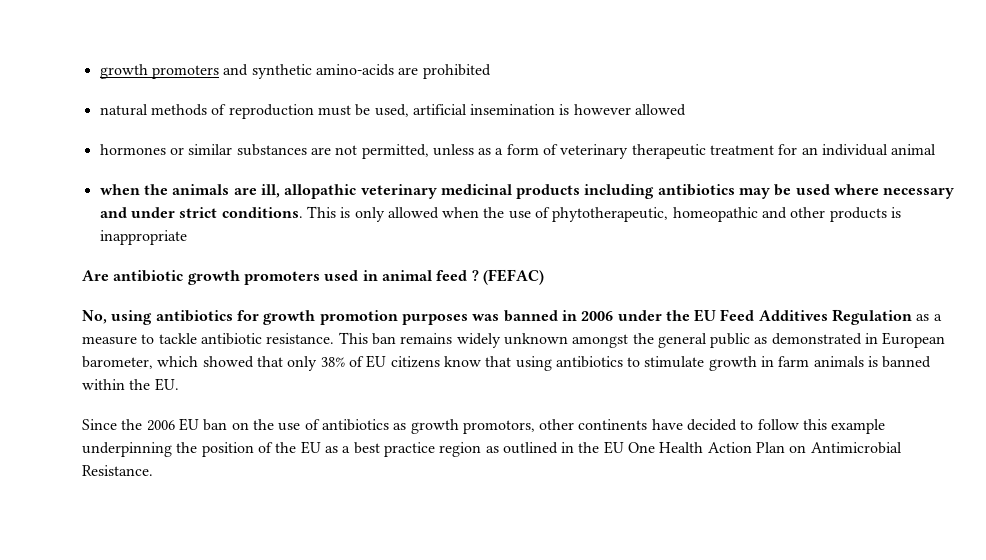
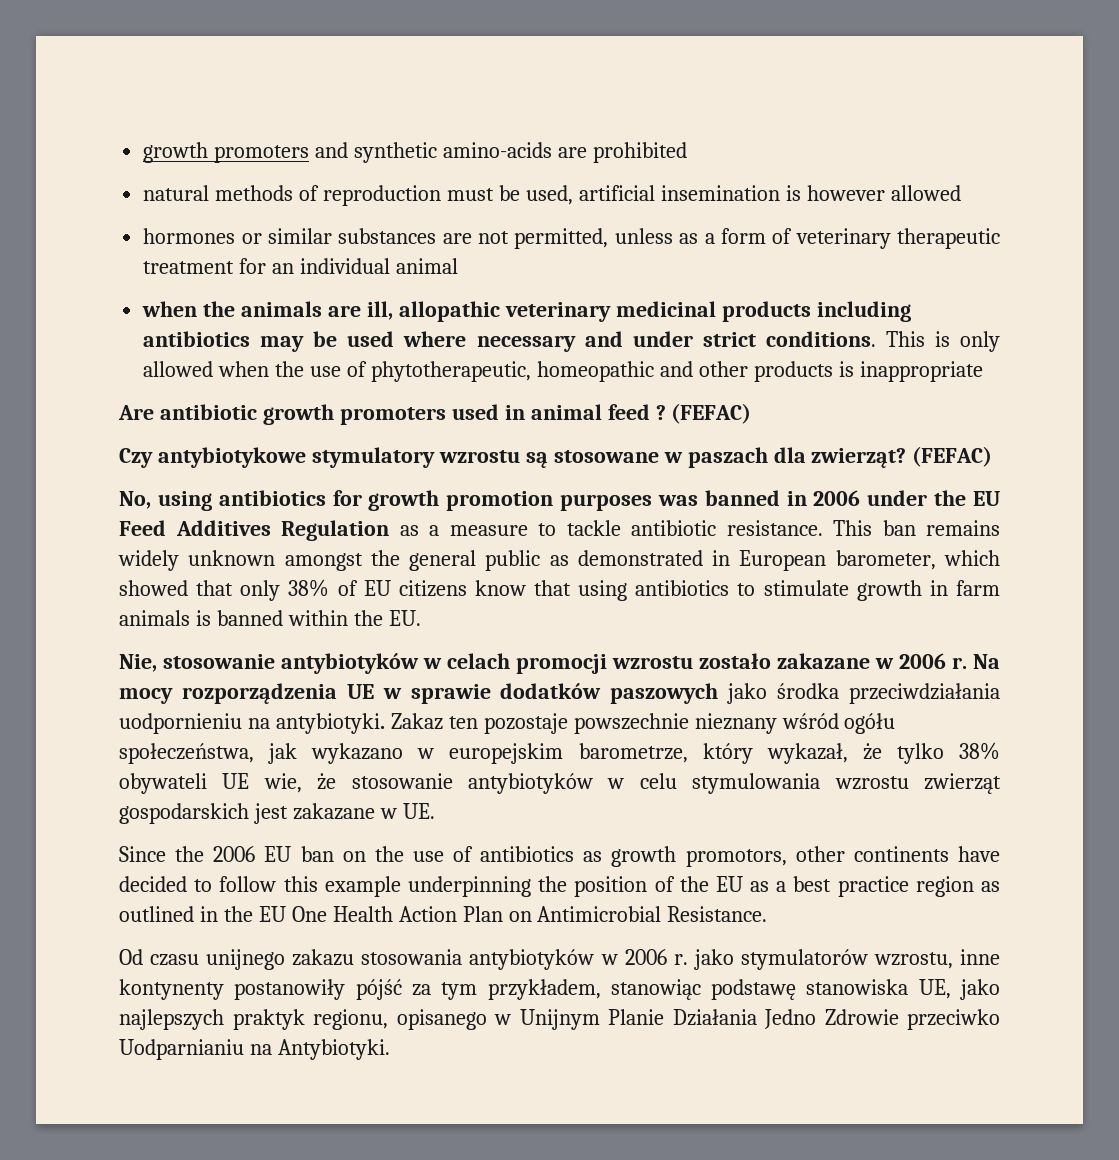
(544, 277) none -> [119,446,993,468] // Czy antybiotykowe stymulatory wzrostu są stosowane w paszach dla zwierząt? (FEFAC)
(179, 384) none -> [119,653,1000,674] [119,683,1001,704] [119,713,896,734] [119,742,1001,764] [119,773,1001,794] [119,803,435,824] // Nie, stosowanie antybiotyków w celach promocji wzrostu zostało zakazane w 2006 r. Na mocy rozporządzenia UE w sprawie dodatków paszowych jako środka przeciwdziałania uodpornieniu na antybiotyki. Zakaz ten pozostaje powszechnie nieznany wśród ogółu społeczeństwa, jak wykazano w europejskim barometrze, który wykazał, że tylko 38% obywateli UE wie, że stosowanie antybiotyków w celu stymulowania wzrostu zwierząt gospodarskich jest zakazane w UE.
(153, 470) none -> [119,949,1001,970] [119,979,1000,1000] [119,1009,1000,1030] [119,1039,390,1060] // Od czasu unijnego zakazu stosowania antybiotyków w 2006 r. jako stymulatorów wzrostu, inne kontynenty postanowiły pójść za tym przykładem, stanowiąc podstawę stanowiska UE, jako najlepszych praktyk regionu, opisanego w Unijnym Planie Działania Jedno Zdrowie przeciwko Uodparnianiu na Antybiotyki.

